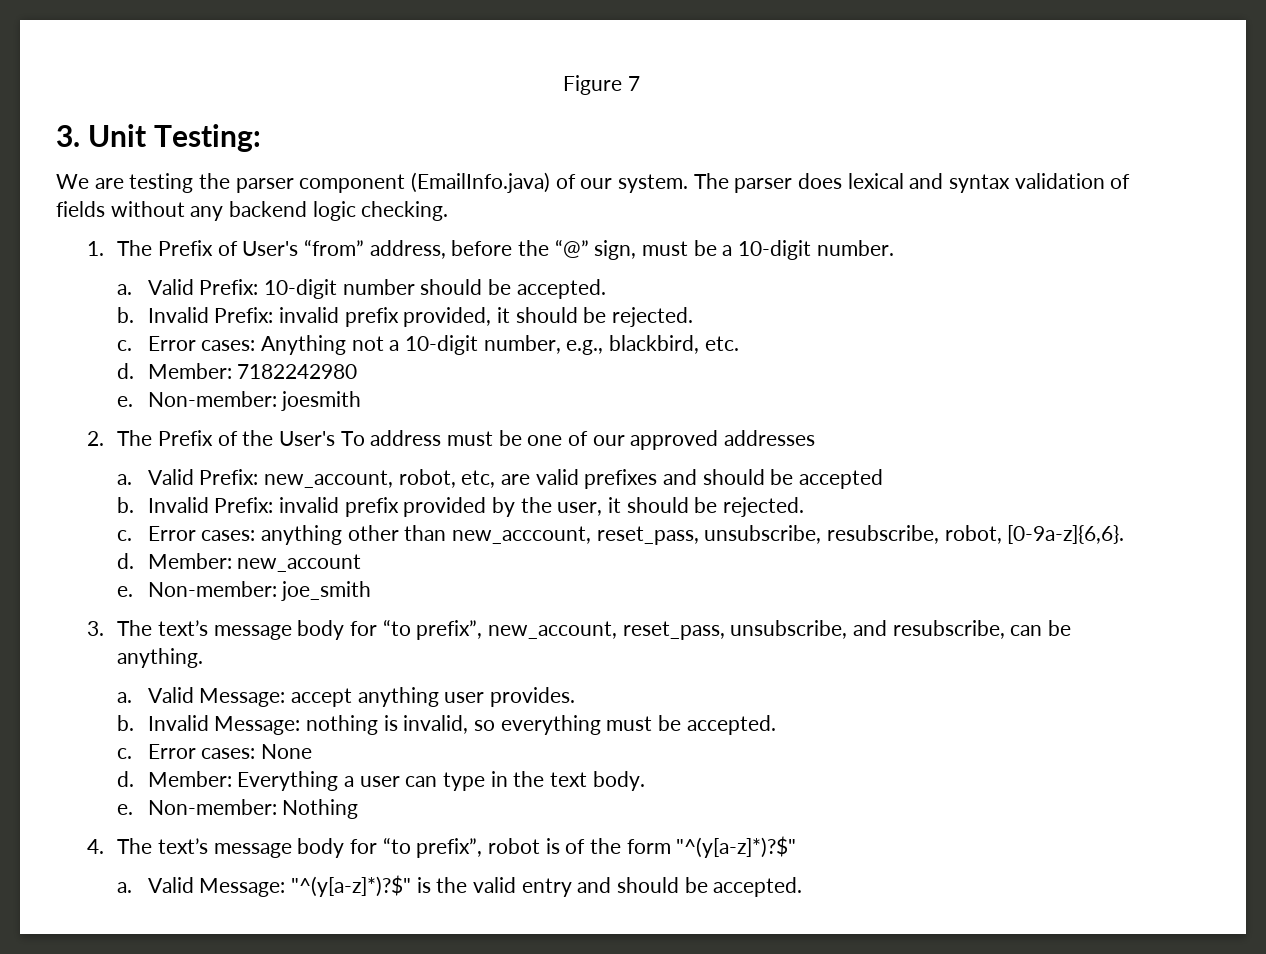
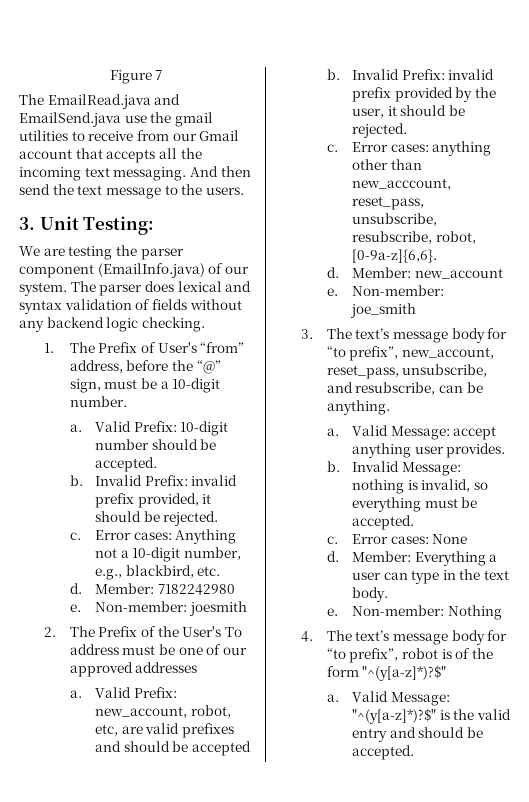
(640, 83) none -> [19,94,181,109] [19,112,213,127] [19,130,240,141] [19,148,202,163] [19,166,251,181] [19,184,244,199] // The EmailRead.java and EmailSend.java use the gmail utilities to receive from our Gmail account that accepts all the incoming text messaging. And then send the text message to the users.

